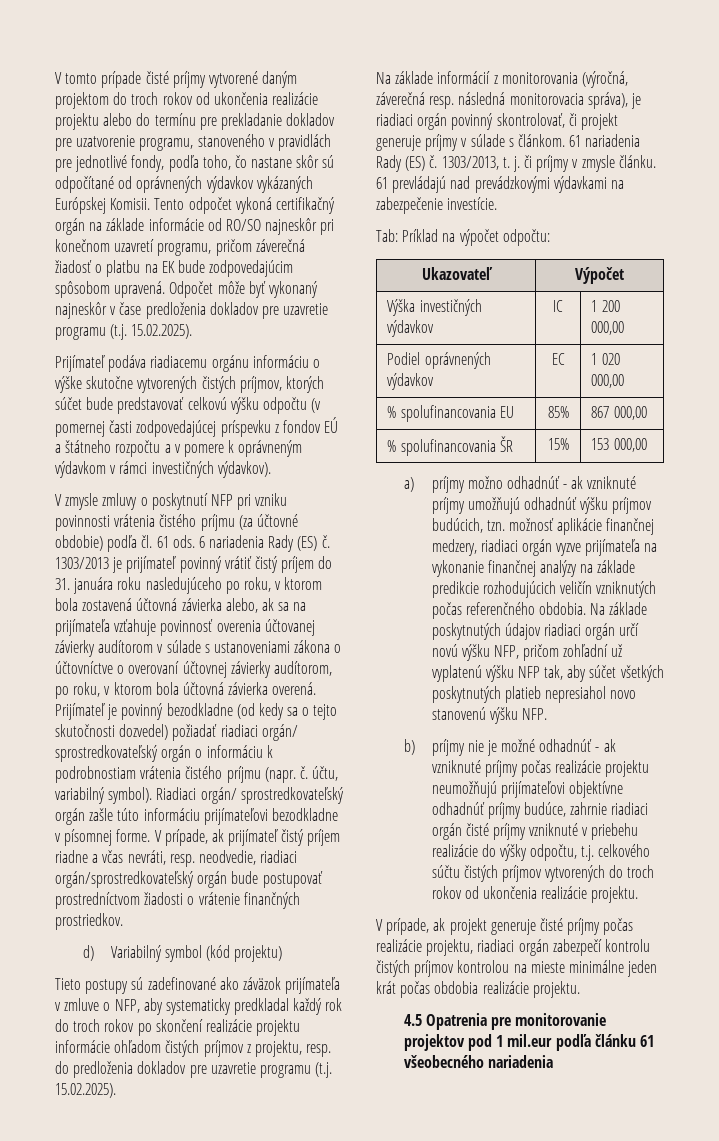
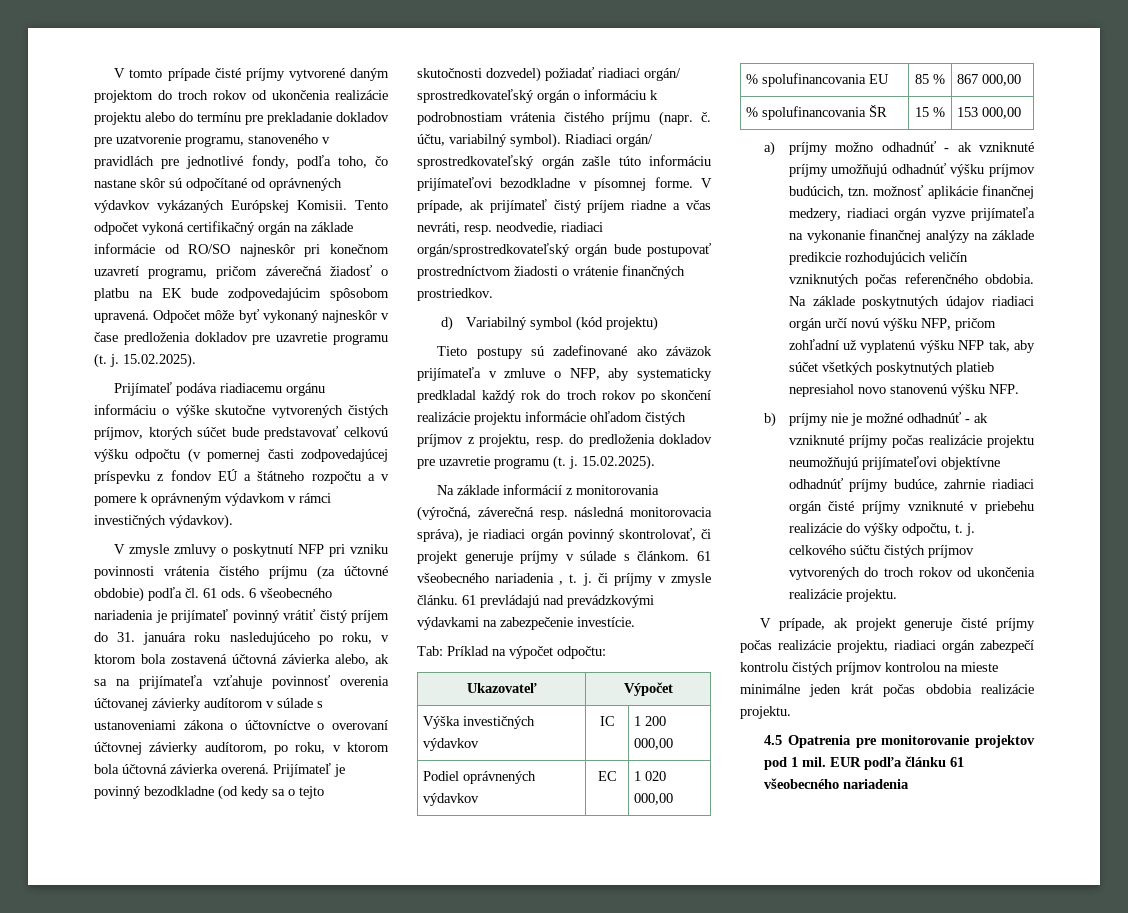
[110,324,128,340] (t.j. -> [94,353,119,368] (t. j.
[209,535,330,552] [55,557,109,569] nariadenia Rady (ES) č. 1303/2013 -> [260,588,332,598] [94,610,153,620] všeobecného nariadenia
[315,1062,333,1078] (t.j. -> [553,455,578,470] (t. j.
[585,134,641,147] [376,155,499,172] nariadenia Rady (ES) č. 1303/2013, -> [417,573,564,585] všeobecného nariadenia ,
[547,406,569,418] 85% -> [915,74,945,84] 85 %
[547,438,569,450] 15% -> [915,107,945,117] 15 %
[581,845,595,861] t.j. -> [954,523,975,536] t. j.
[507,1034,553,1047] mil.eur -> [802,757,862,767] mil. EUR

